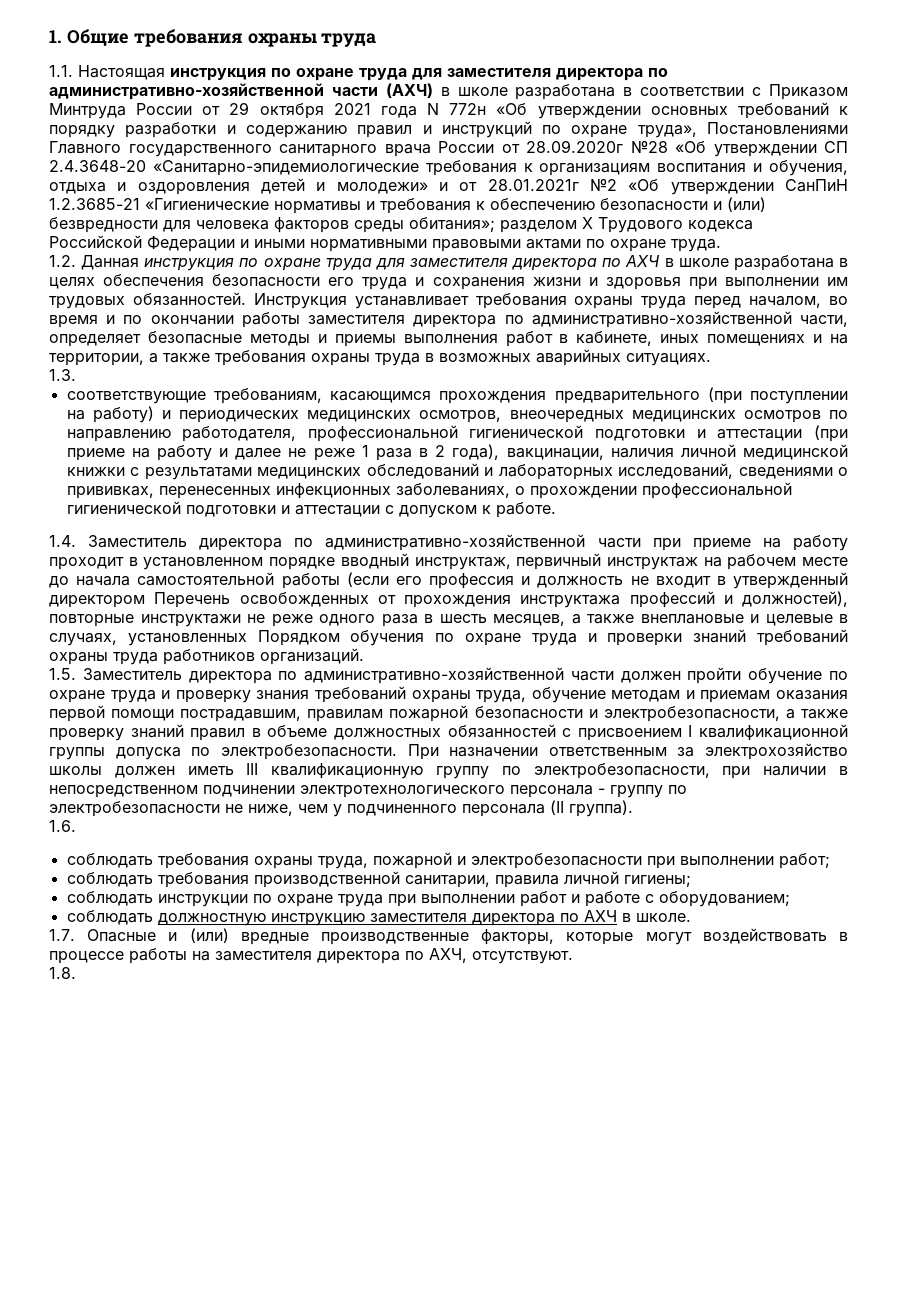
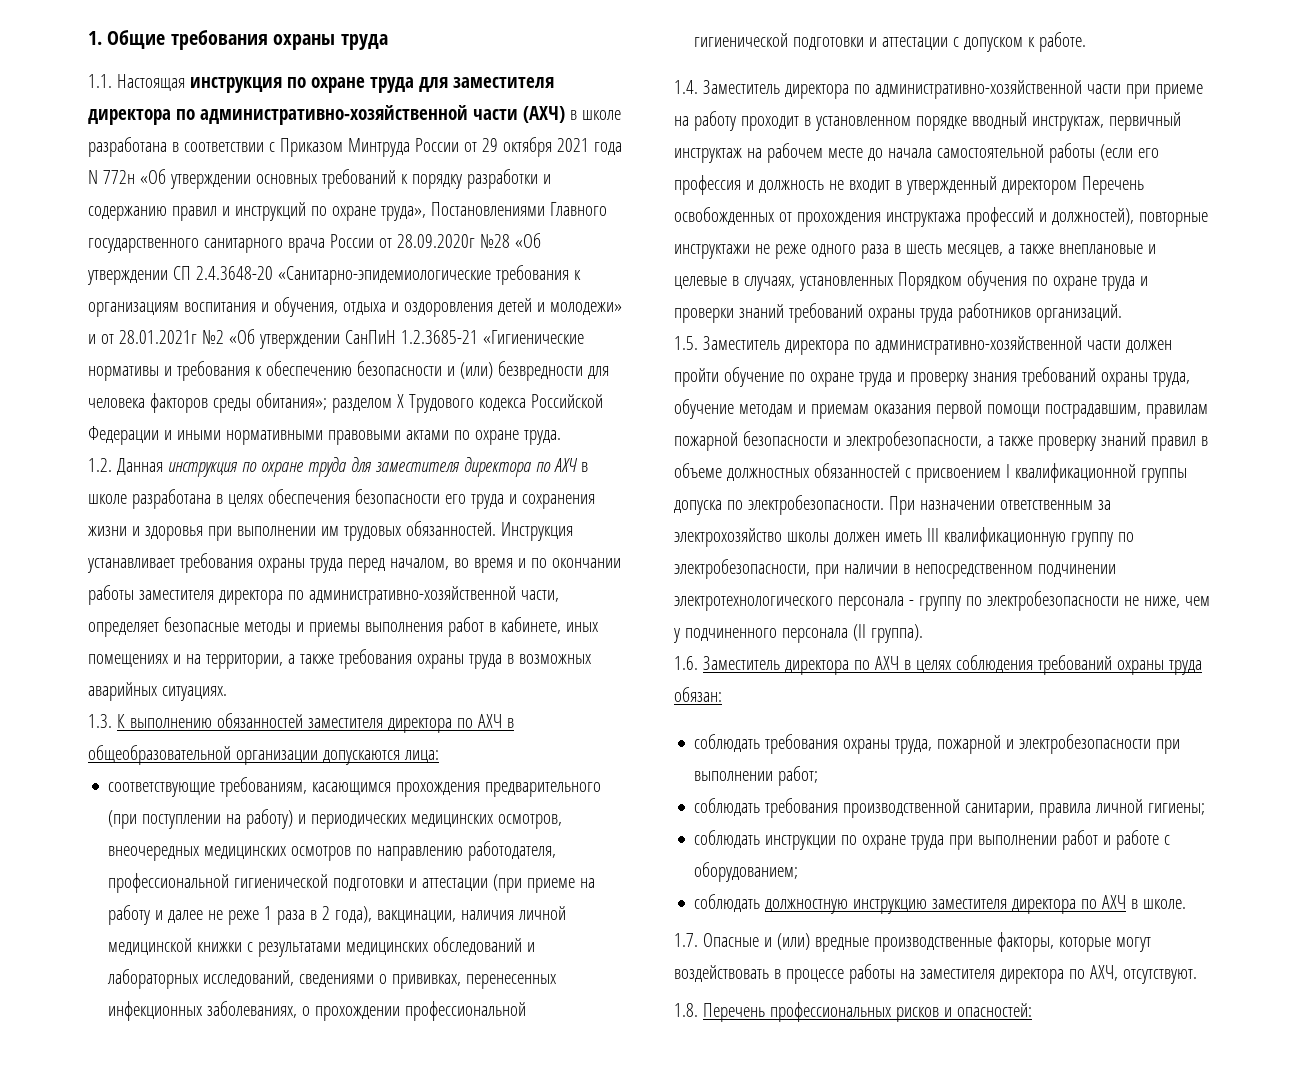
(76, 375) none -> [116,713,514,733] [88,745,439,765] К выполнению обязанностей заместителя директора по АХЧ в общеобразовательной организации допускаются лица:
(76, 826) none -> [702,655,1202,675] [674,687,722,702] Заместитель директора по АХЧ в целях соблюдения требований охраны труда обязан:
(76, 973) none -> [702,1002,1032,1022] Перечень профессиональных рисков и опасностей:

